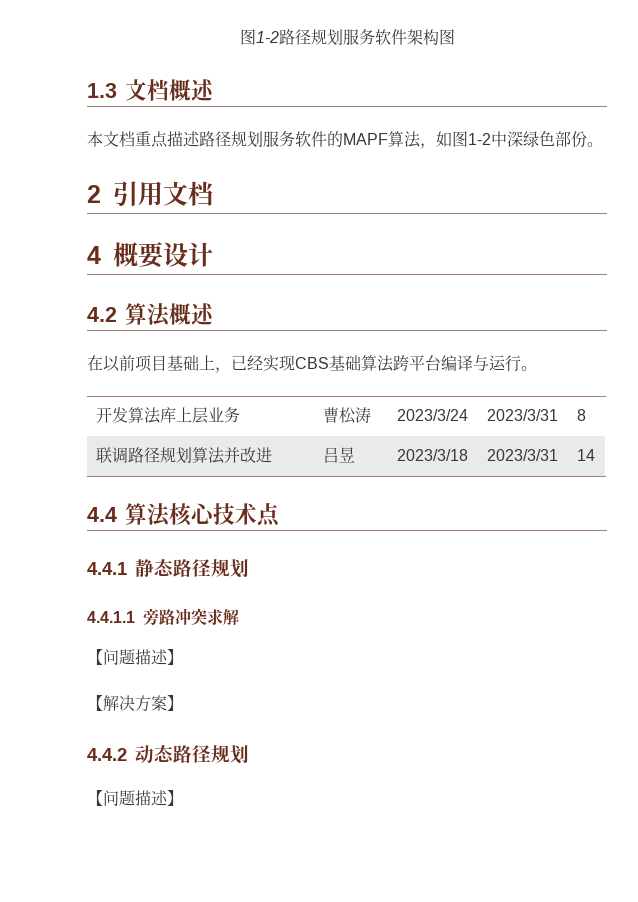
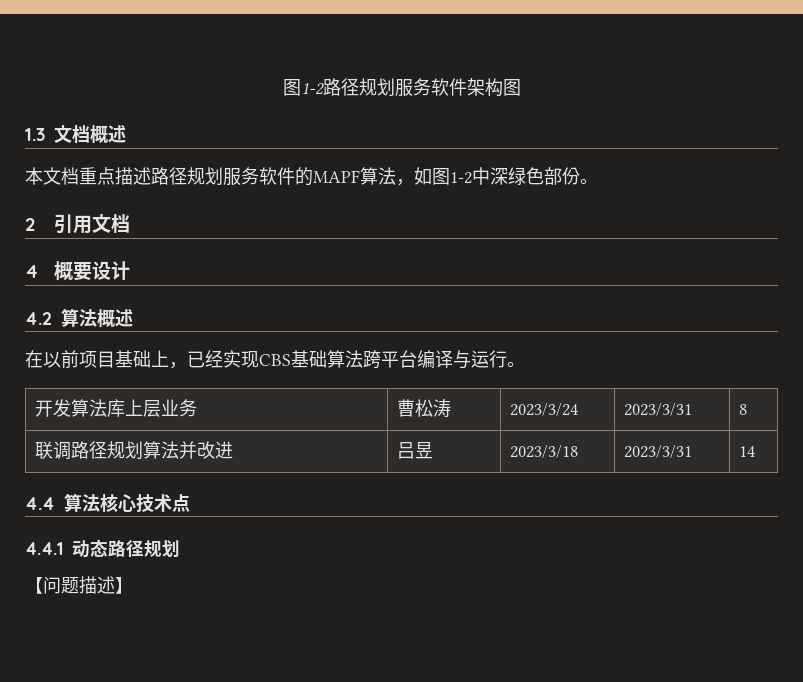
[135,559,249,578] [87,608,239,625] [87,649,183,665] [87,695,183,712] [87,748,127,761] 静态路径规划 // 4.4.1.1旁路冲突求解 // 【问题描述】 // 【解决方案】 // 4.4.2 -> (63, 548) none

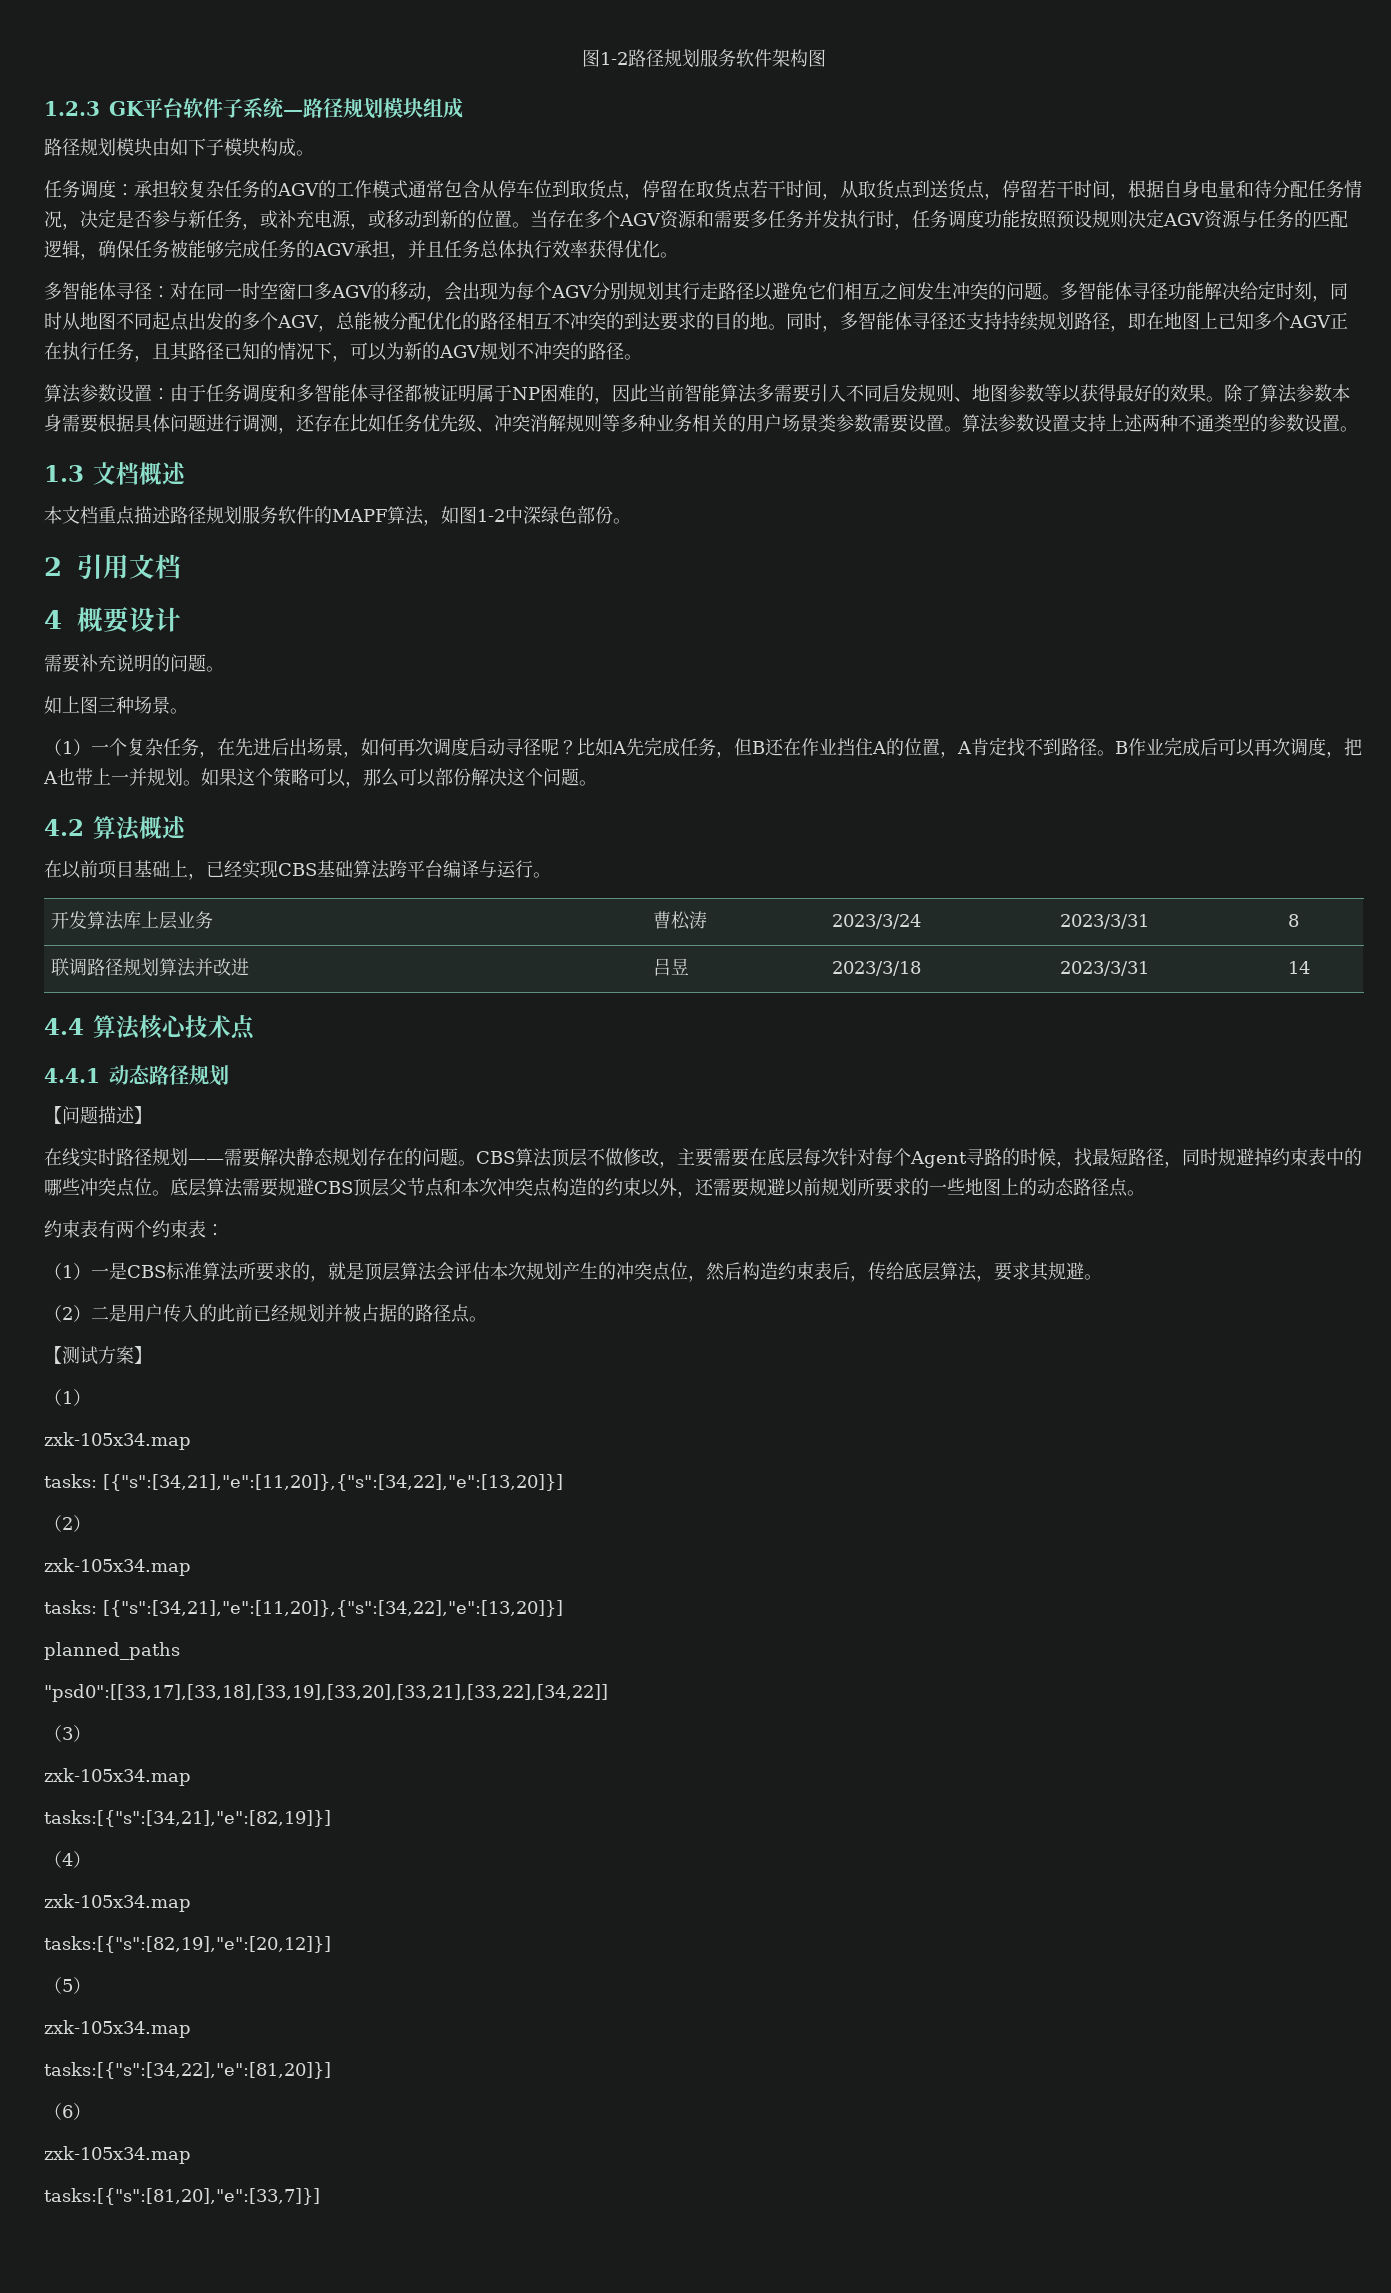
(521, 87) none -> [44,97,463,119] [44,138,314,157] [44,180,1362,200] [44,209,1348,230] [44,239,678,260] [44,281,1348,302] [44,312,1348,332] [44,342,642,362] [44,384,1350,404] [44,414,1358,434] // 1.2.3 GK平台软件子系统—路径规划模块组成 // 路径规划模块由如下子模块构成。 // 任务调度：承担较复杂任务的AGV的工作模式通常包含从停车位到取货点，停留在取货点若干时间，从取货点到送货点，停留若干时间，根据自身电量和待分配任务情况，决定是否参与新任务，或补充电源，或移动到新的位置。当存在多个AGV资源和需要多任务并发执行时，任务调度功能按照预设规则决定AGV资源与任务的匹配逻辑，确保任务被能够完成任务的AGV承担，并且任务总体执行效率获得优化。 // 多智能体寻径：对在同一时空窗口多AGV的移动，会出现为每个AGV分别规划其行走路径以避免它们相互之间发生冲突的问题。多智能体寻径功能解决给定时刻，同时从地图不同起点出发的多个AGV，总能被分配优化的路径相互不冲突的到达要求的目的地。同时，多智能体寻径还支持持续规划路径，即在地图上已知多个AGV正在执行任务，且其路径已知的情况下，可以为新的AGV规划不冲突的路径。 // 算法参数设置：由于任务调度和多智能体寻径都被证明属于NP困难的，因此当前智能算法多需要引入不同启发规则、地图参数等以获得最好的效果。除了算法参数本身需要根据具体问题进行调测，还存在比如任务优先级、冲突消解规则等多种业务相关的用户场景类参数需要设置。算法参数设置支持上述两种不通类型的参数设置。
(131, 270) none -> [44,654,224,673] [44,696,188,714] [44,737,1362,758] [43,768,597,788] // 需要补充说明的问题。 // 如上图三种场景。 // （1）一个复杂任务，在先进后出场景，如何再次调度启动寻径呢？比如A先完成任务，但B还在作业挡住A的位置，A肯定找不到路径。B作业完成后可以再次调度，把A也带上一并规划。如果这个策略可以，那么可以部份解决这个问题。
(133, 585) none -> [44,1148,1362,1168] [44,1178,1145,1198] [44,1220,224,1238] [44,1262,1102,1282] [44,1304,487,1323] [44,1346,152,1365] [44,1389,91,1406] [44,1432,191,1450] [44,1474,563,1491] [44,1515,91,1532] [44,1558,191,1576] [44,1600,563,1617] [44,1642,180,1660] [44,1684,608,1702] [44,1725,91,1742] [44,1768,191,1786] [44,1810,331,1827] [44,1851,91,1868] [44,1894,191,1912] [44,1936,331,1953] [44,1977,91,1994] [44,2020,191,2038] [44,2062,331,2079] [44,2103,91,2120] [44,2146,191,2164] [44,2188,320,2205] // 在线实时路径规划——需要解决静态规划存在的问题。CBS算法顶层不做修改，主要需要在底层每次针对每个Agent寻路的时候，找最短路径，同时规避掉约束表中的哪些冲突点位。底层算法需要规避CBS顶层父节点和本次冲突点构造的约束以外，还需要规避以前规划所要求的一些地图上的动态路径点。 // 约束表有两个约束表： // （1）一是CBS标准算法所要求的，就是顶层算法会评估本次规划产生的冲突点位，然后构造约束表后，传给底层算法，要求其规避。 // （2）二是用户传入的此前已经规划并被占据的路径点。 // 【测试方案】 // （1） // zxk-105x34.map // tasks: [{"s":[34,21],"e":[11,20]},{"s":[34,22],"e":[13,20]}] // （2） // zxk-105x34.map // tasks: [{"s":[34,21],"e":[11,20]},{"s":[34,22],"e":[13,20]}] // planned_paths // "psd0":[[33,17],[33,18],[33,19],[33,20],[33,21],[33,22],[34,22]] // （3） // zxk-105x34.map // tasks:[{"s":[34,21],"e":[82,19]}] // （4） // zxk-105x34.map // tasks:[{"s":[82,19],"e":[20,12]}] // （5） // zxk-105x34.map // tasks:[{"s":[34,22],"e":[81,20]}] // （6） // zxk-105x34.map // tasks:[{"s":[81,20],"e":[33,7]}]

